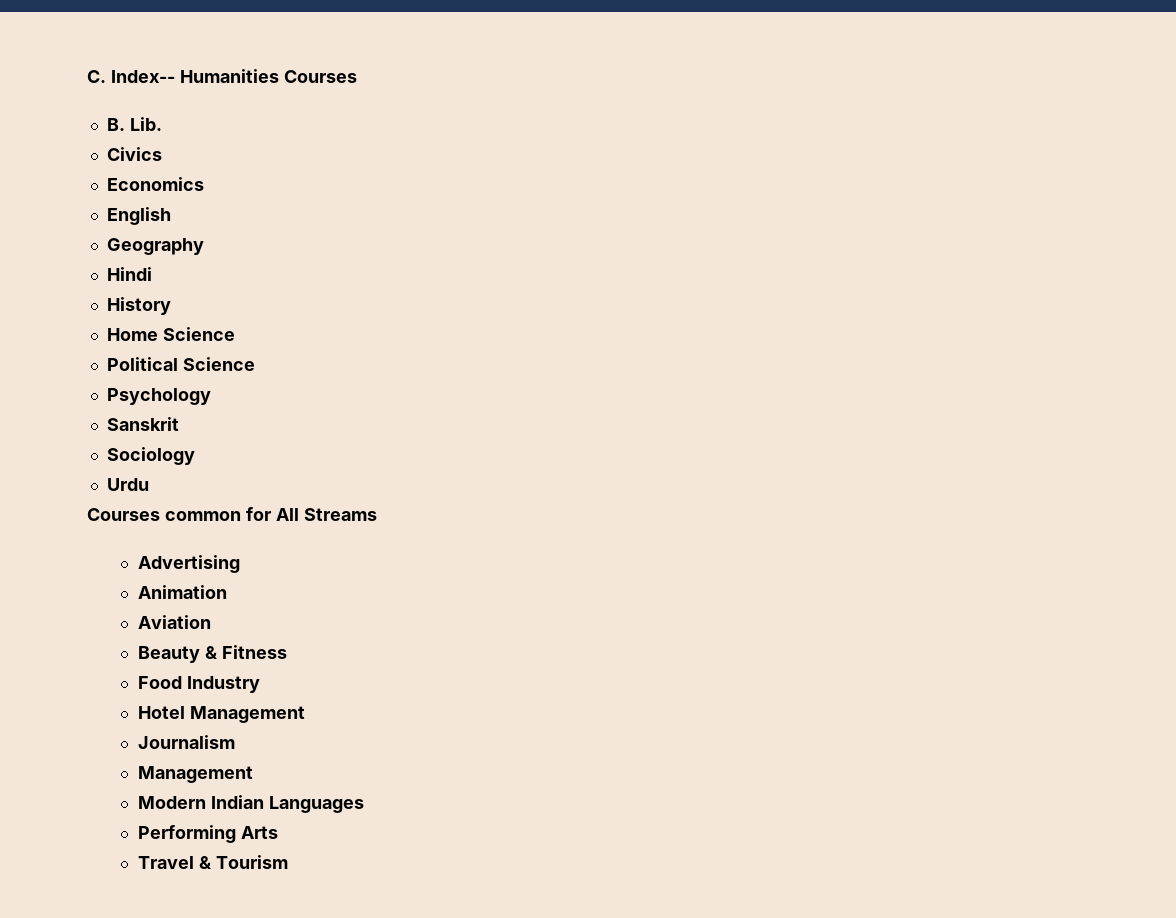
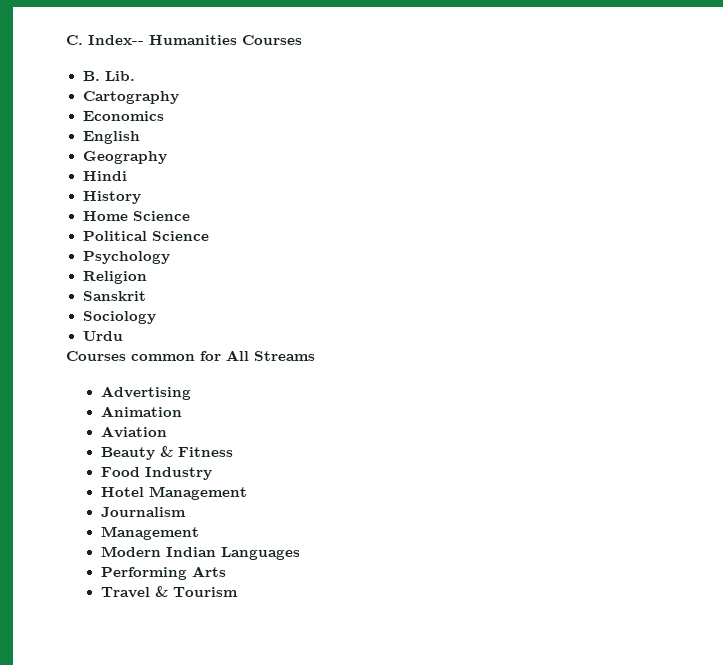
[106,147,162,161] Civics -> [82,91,179,104] Cartography
(211, 396) none -> [82,271,147,284] // Religion

